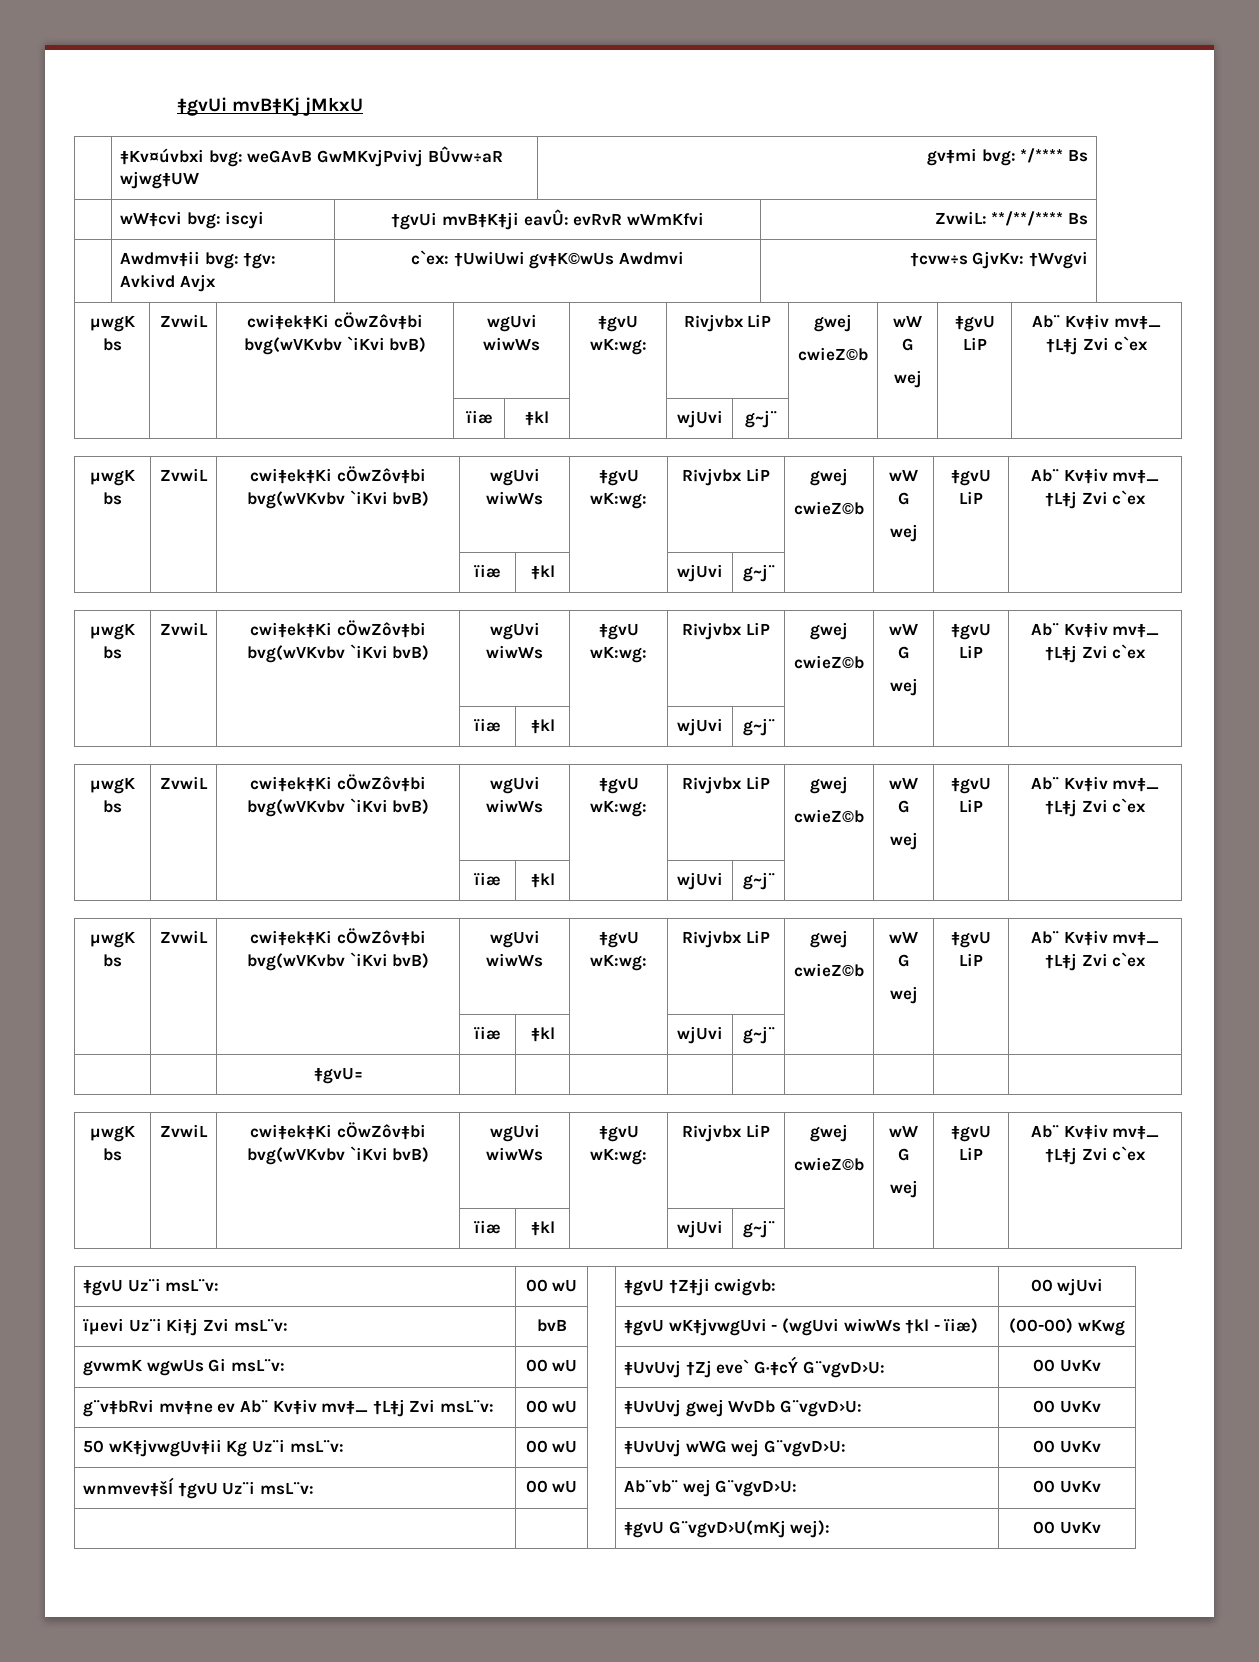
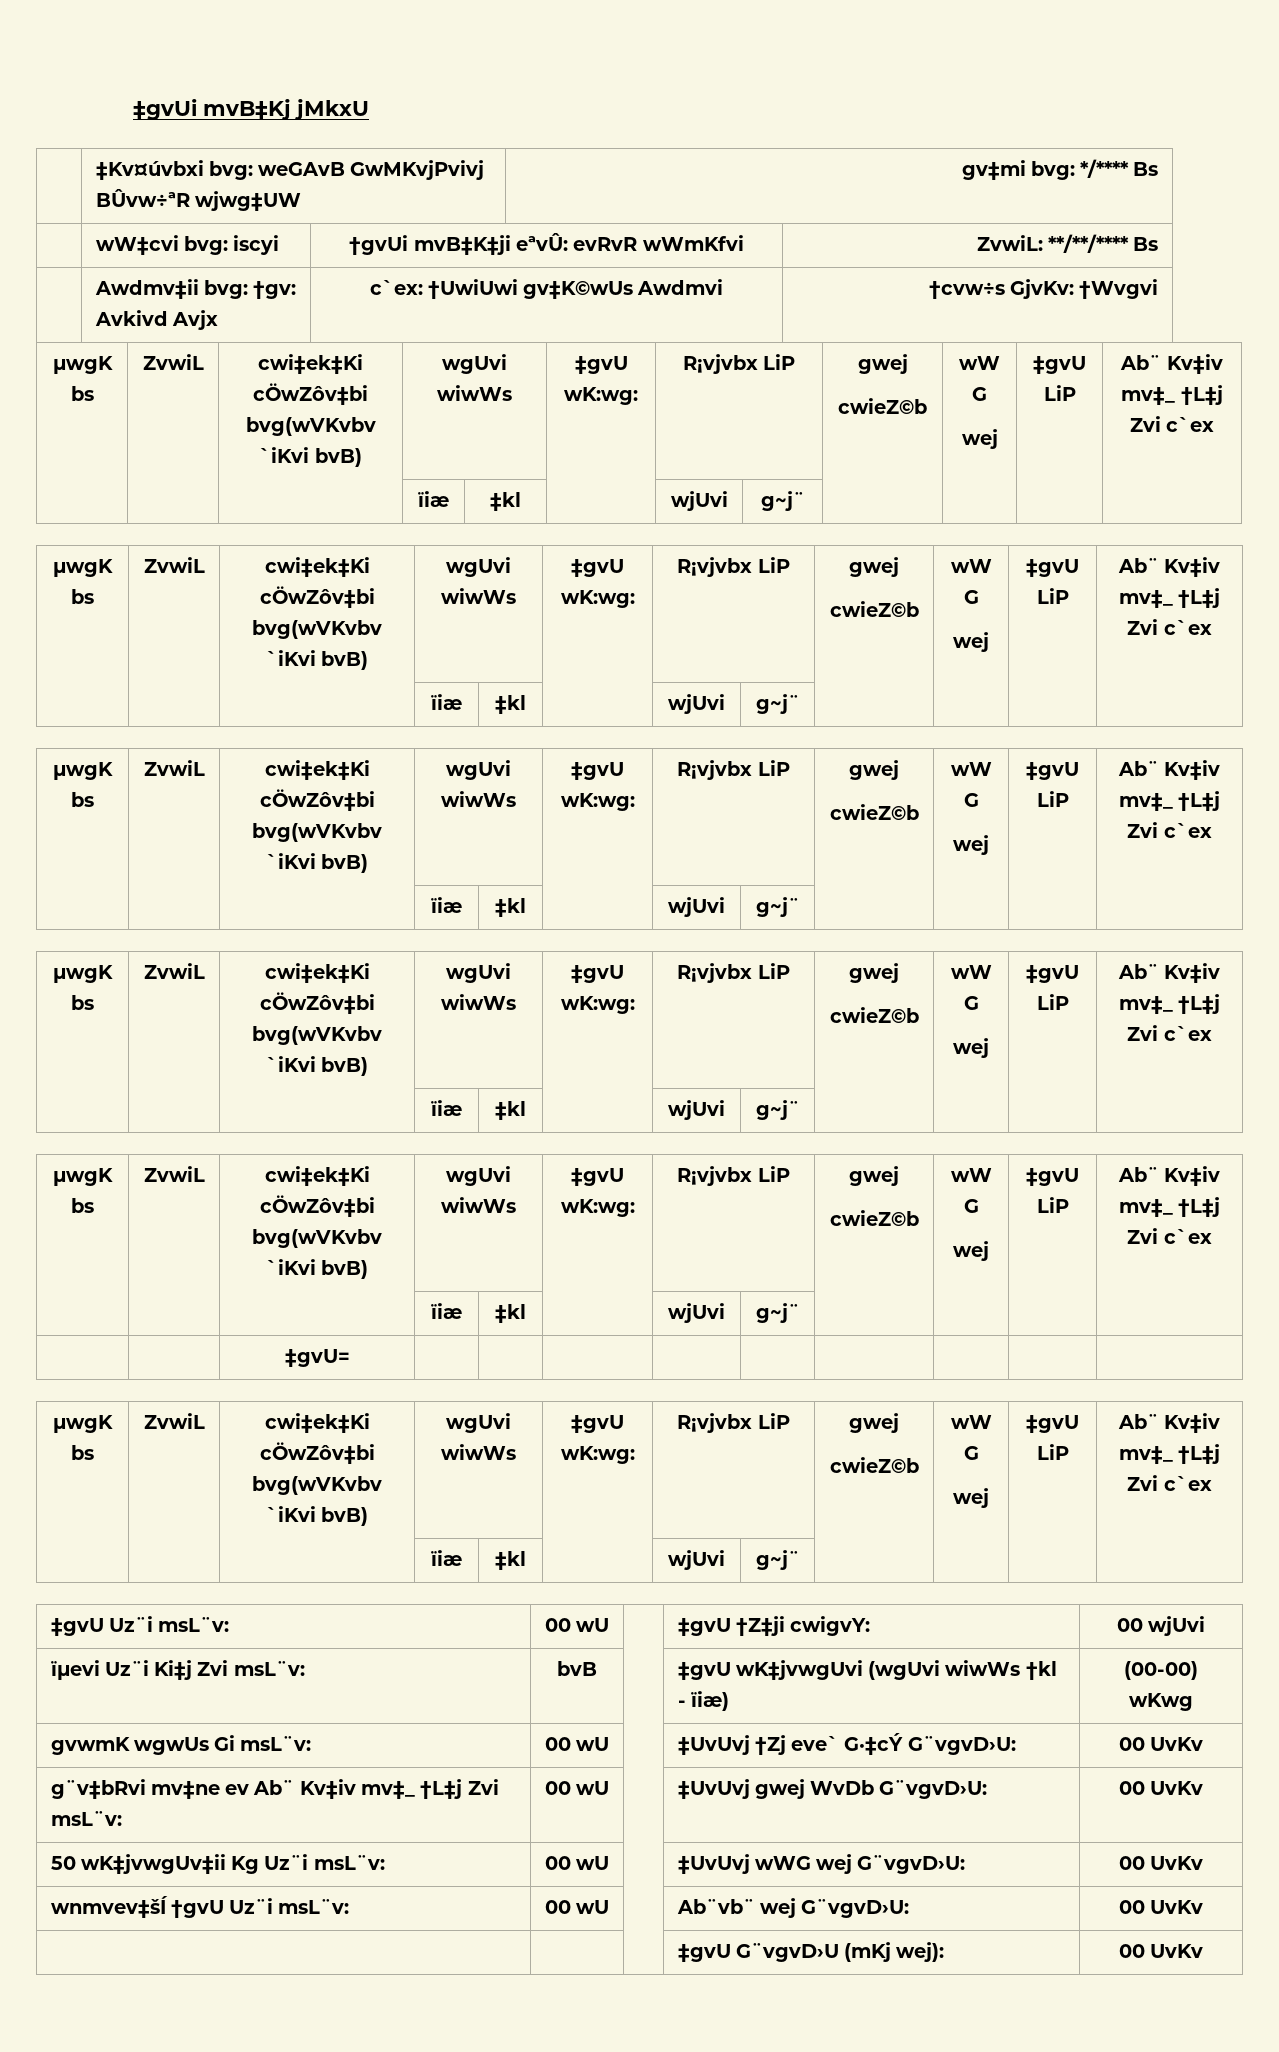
[714,1278,777,1296] cwigvb: -> [790,1616,871,1636] cwigvY:
[771,1325,778,1331] - -> (863, 1670) none
[668,1520,786,1538] G¨vgvD›U(mKj -> [735,1942,892,1962] G¨vgvD›U (mKj

